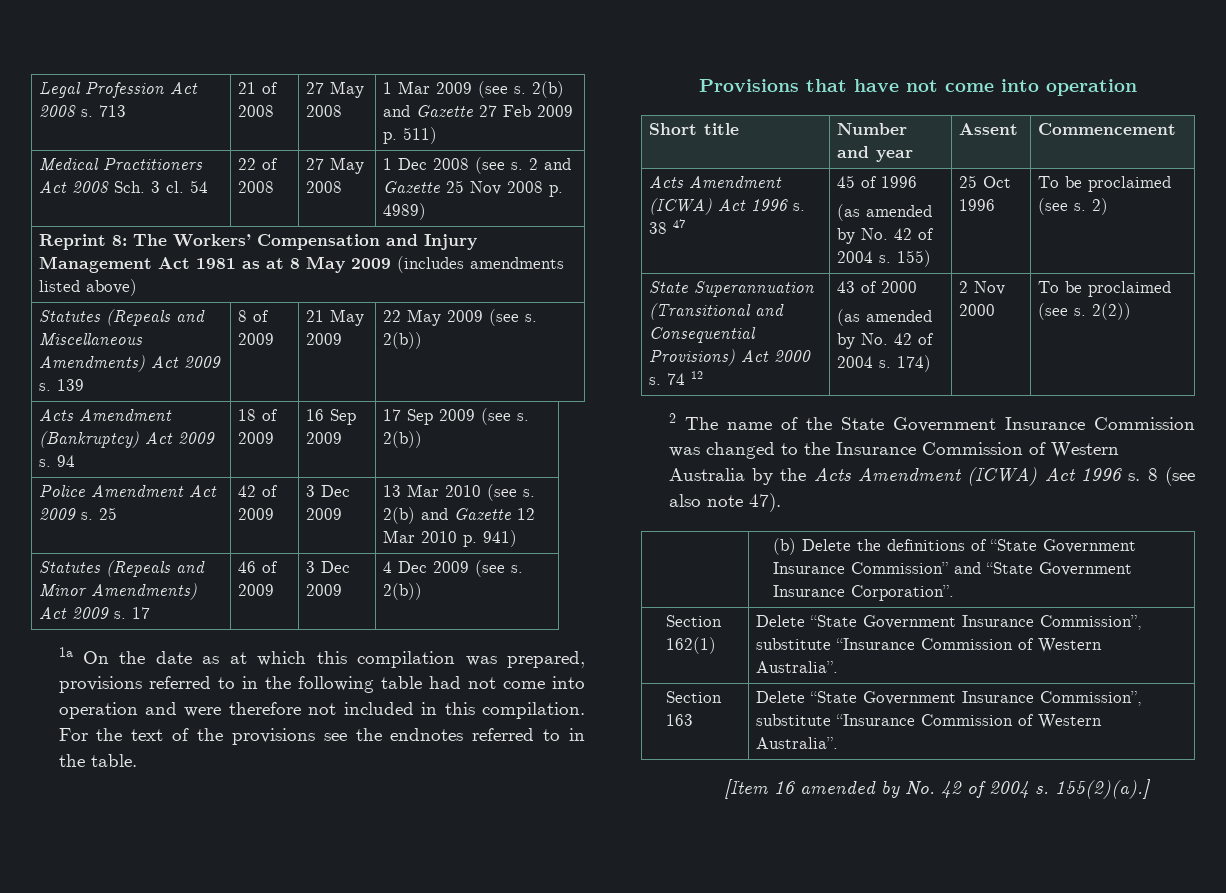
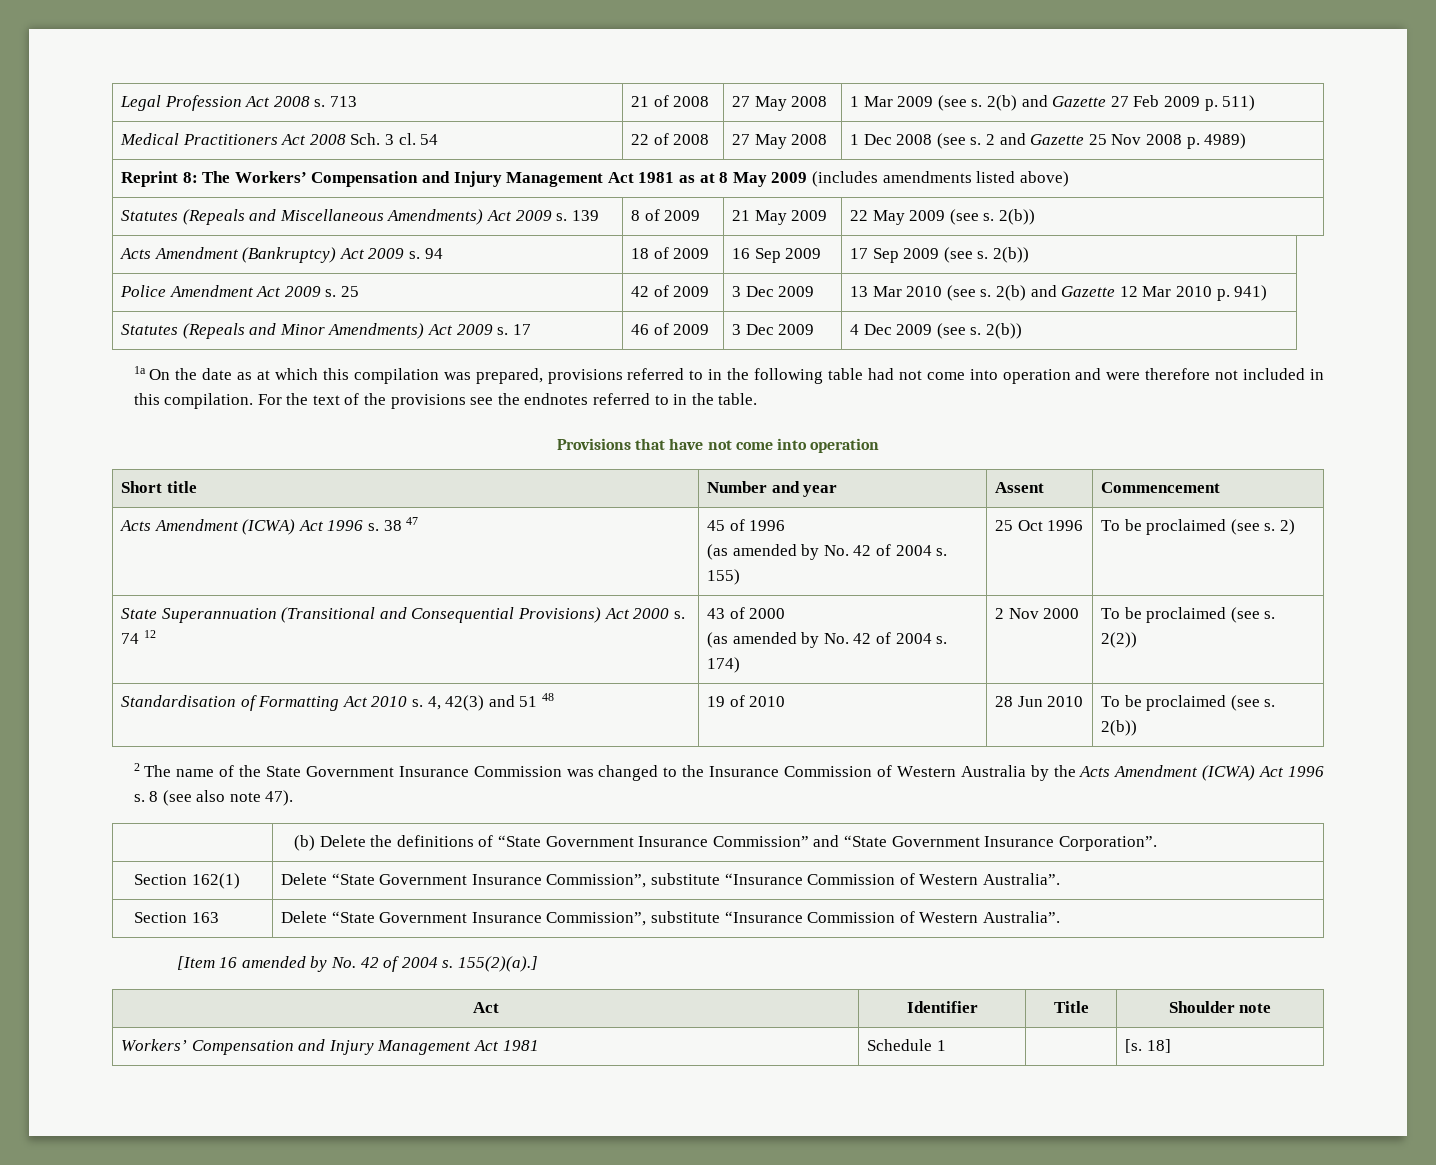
(1132, 311) none -> [121,693,554,711] [707,695,786,707] [995,696,1084,707] [1101,695,1276,711] [1101,720,1138,736] // Standardisation of Formatting Act 2010 s. 4, 42(3) and 51 48 | 19 of 2010 | 28 Jun 2010 | To be proclaimed (see s. 2(b))
(1151, 789) none -> [472,1002,499,1013] [906,1001,978,1013] [1053,1001,1089,1013] [1168,1001,1272,1013] [121,1039,539,1055] [867,1039,946,1051] [1125,1039,1171,1053] // Act | Identifier | Title | Shoulder note // Workers’ Compensation and Injury Management Act 1981 | Schedule 1 | | [s. 18]

